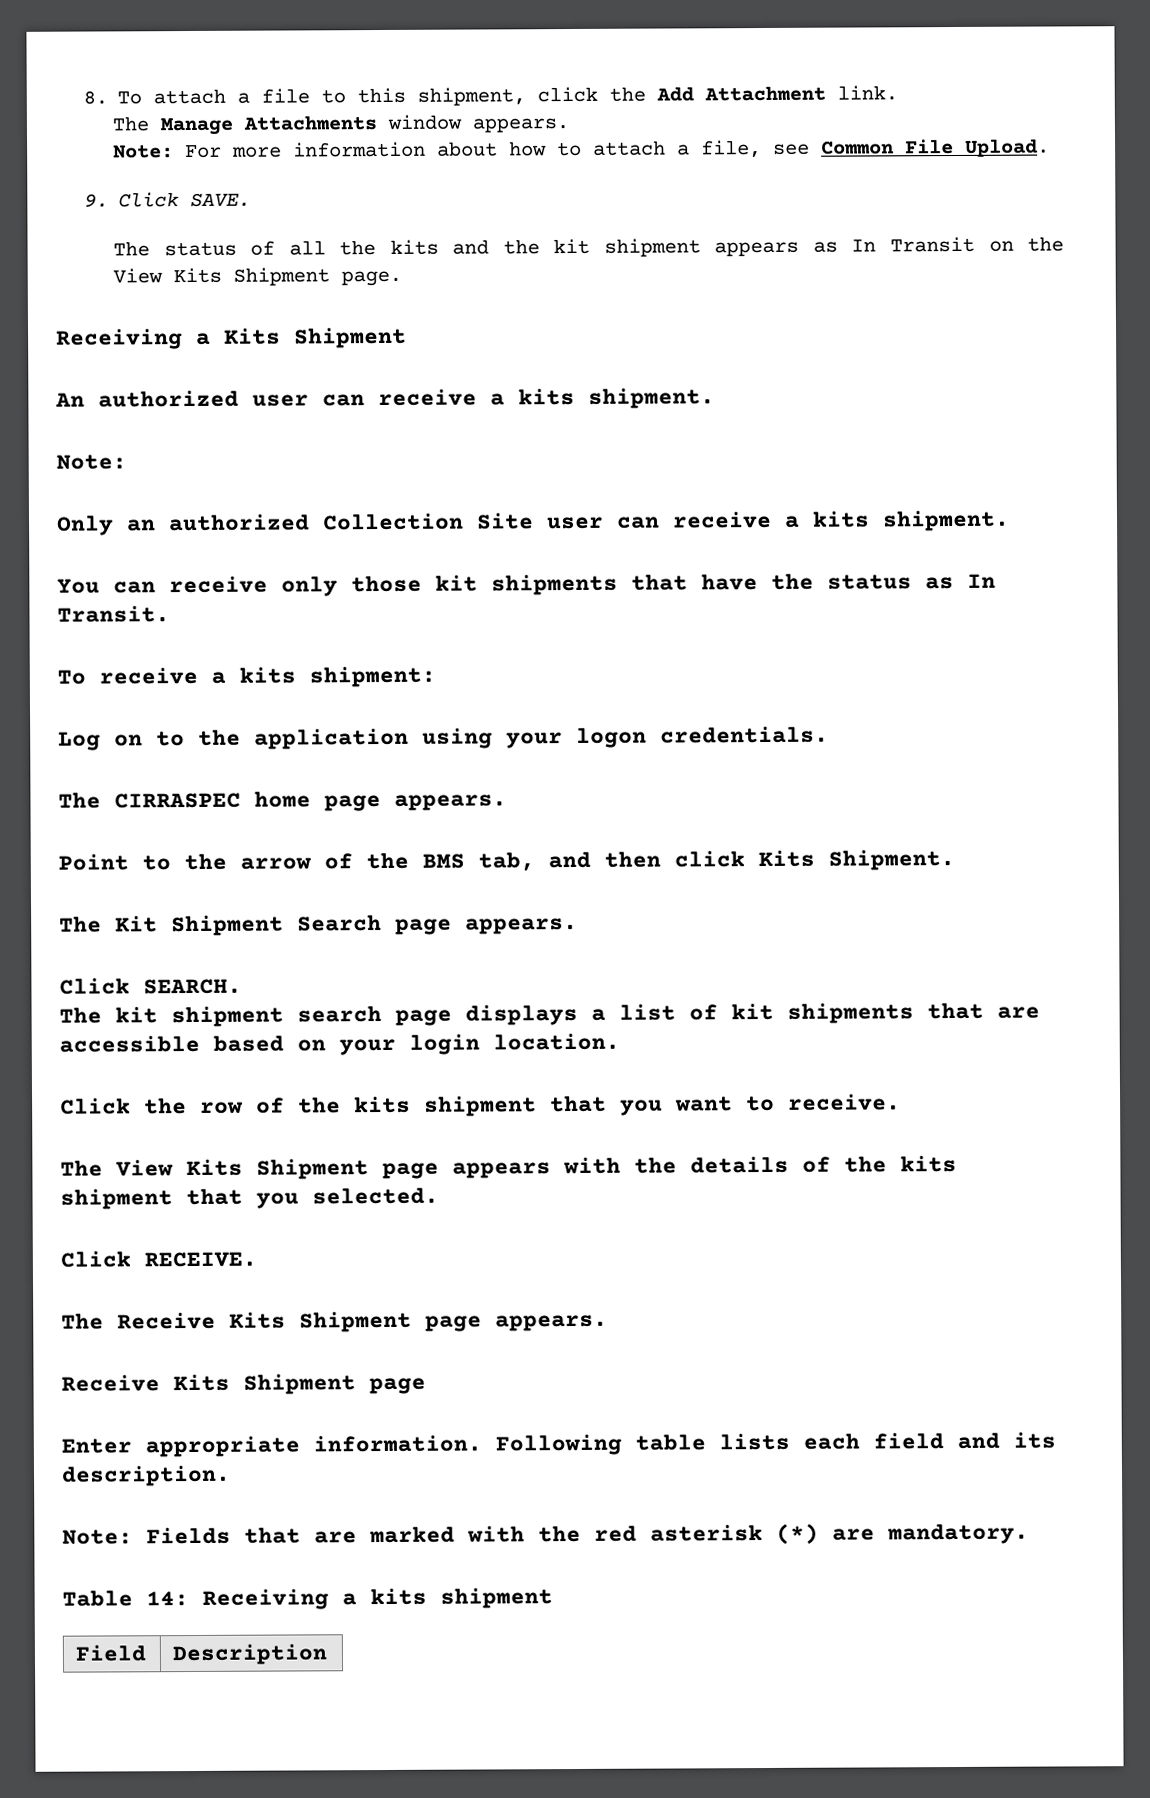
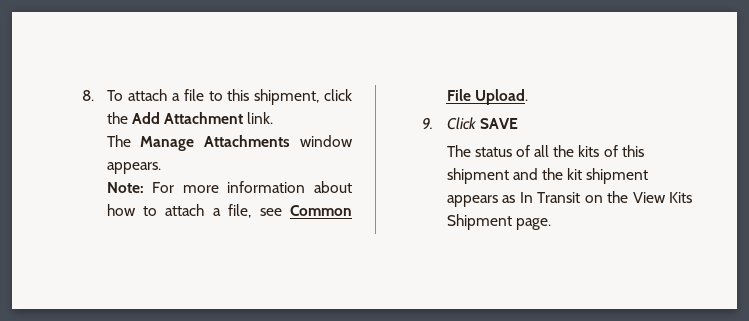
[190,192,252,208] SAVE. -> [479,118,518,129] SAVE
(439, 247) none -> [603,145,644,157] [446,168,509,184] of this shipment
[56,326,407,350] [55,387,715,409] [56,454,127,470] [56,509,1010,536] [57,573,996,597] [57,605,170,623] [57,665,436,688] [58,725,829,751] [58,791,507,812] [58,849,955,872] [59,914,578,937] [59,977,242,995] [59,1002,1040,1028] [59,1032,620,1056] [60,1093,901,1117] [60,1155,957,1180] [60,1187,439,1210] [60,1250,257,1268] [61,1310,608,1333] [61,1373,426,1395] [61,1431,1056,1458] [61,1464,231,1487] [62,1523,1029,1545] [62,1587,553,1610] [75,1644,147,1662] [172,1643,329,1666] // Receiving a Kits Shipment // An authorized user can receive a kits shipment. // Note: // Only an authorized Collection Site user can receive a kits shipment. // You can receive only those kit shipments that have the status as In Transit. // To receive a kits shipment: // Log on to the application using your logon credentials. // The CIRRASPEC home page appears. // Point to the arrow of the BMS tab, and then click Kits Shipment. // The Kit Shipment Search page appears. // Click SEARCH. // The kit shipment search page displays a list of kit shipments that are accessible based on your login location. // Click the row of the kits shipment that you want to receive. // The View Kits Shipment page appears with the details of the kits shipment that you selected. // Click RECEIVE. // The Receive Kits Shipment page appears. // Receive Kits Shipment page // Enter appropriate information. Following table lists each field and its description. // Note: Fields that are marked with the red asterisk (*) are mandatory. // Table 14: Receiving a kits shipment // Field | Description -> (551, 224) none

